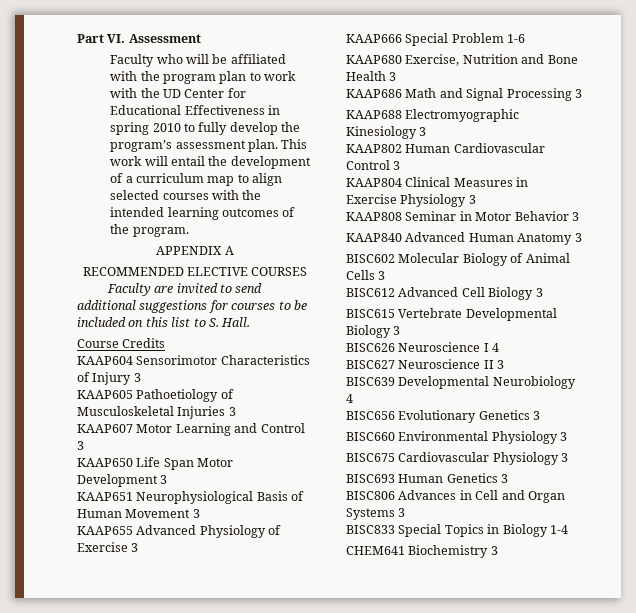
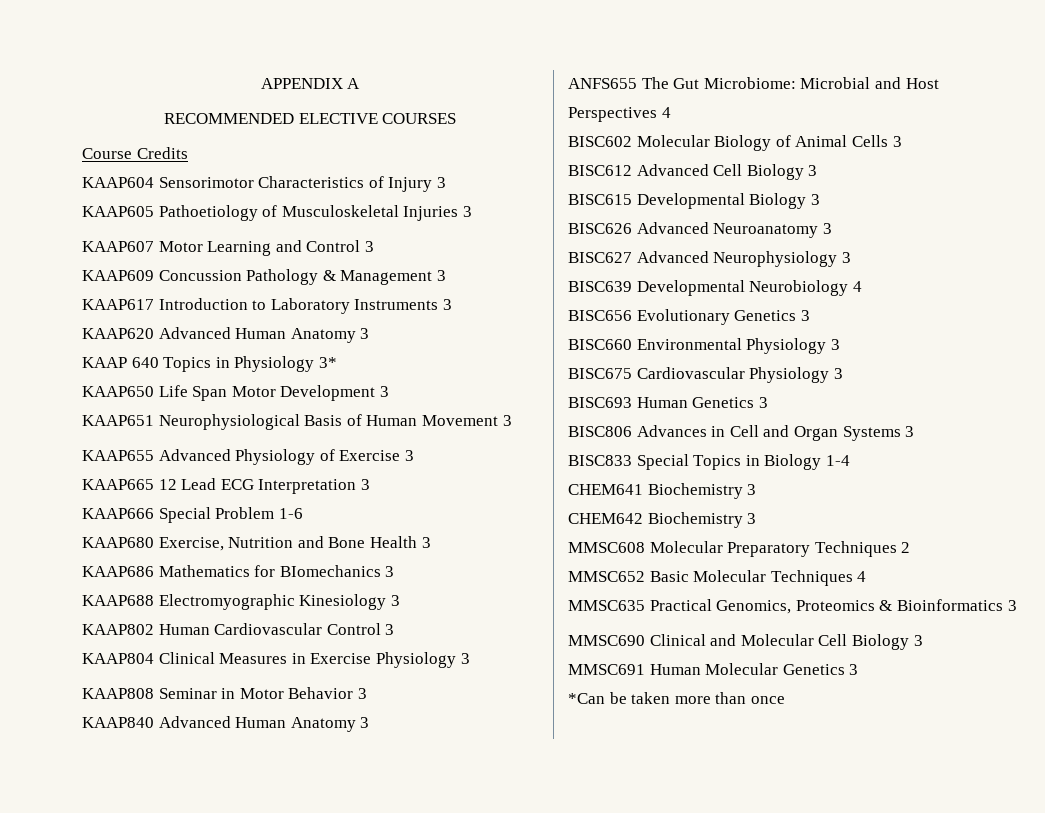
[77,34,201,43] [110,54,286,67] [110,71,296,84] [110,88,246,98] [110,105,280,115] [110,122,300,135] [110,139,308,152] [110,156,311,169] [110,173,282,186] [110,190,262,200] [110,207,296,220] [110,224,189,237] Part VI. Assessment // Faculty who will be affiliated with the program plan to work with the UD Center for Educational Effectiveness in spring 2010 to fully develop the program’s assessment plan. This work will entail the development of a curriculum map to align selected courses with the intended learning outcomes of the program. // -> (260, 83) none
[106,283,263,296] [77,300,307,313] [77,317,251,327] // Faculty are invited to send additional suggestions for courses to be included on this list to S. Hall. -> (457, 118) none
(84, 445) none -> [82,269,446,285] [82,298,452,314] [82,327,370,343] [82,356,337,372] // KAAP609 Concussion Pathology & Management 3 // KAAP617 Introduction to Laboratory Instruments 3 // KAAP620 Advanced Human Anatomy 3 // KAAP 640 Topics in Physiology 3*
(139, 547) none -> [82,478,370,494] // KAAP665 12 Lead ECG Interpretation 3
[405,88,572,101] Math and Signal Processing -> [158,565,381,577] Mathematics for BIomechanics
(582, 237) none -> [568,77,939,89] [568,107,671,122] // ANFS655 The Gut Microbiome: Microbial and Host Perspectives 4
[398,308,463,318] Vertebrate -> (632, 199) none
[398,342,500,352] Neuroscience I 4 -> [636,222,832,238] Advanced Neuroanatomy 3
[398,359,494,369] Neuroscience II -> [636,251,838,267] Advanced Neurophysiology
(498, 550) none -> [568,512,757,528] [568,541,911,557] [568,570,867,586] [568,599,1017,614] [568,634,923,650] [568,663,859,675] [568,692,785,704] // CHEM642 Biochemistry 3 // MMSC608 Molecular Preparatory Techniques 2 // MMSC652 Basic Molecular Techniques 4 // MMSC635 Practical Genomics, Proteomics & Bioinformatics 3 // MMSC690 Clinical and Molecular Cell Biology 3 // MMSC691 Human Molecular Genetics 3 // *Can be taken more than once

